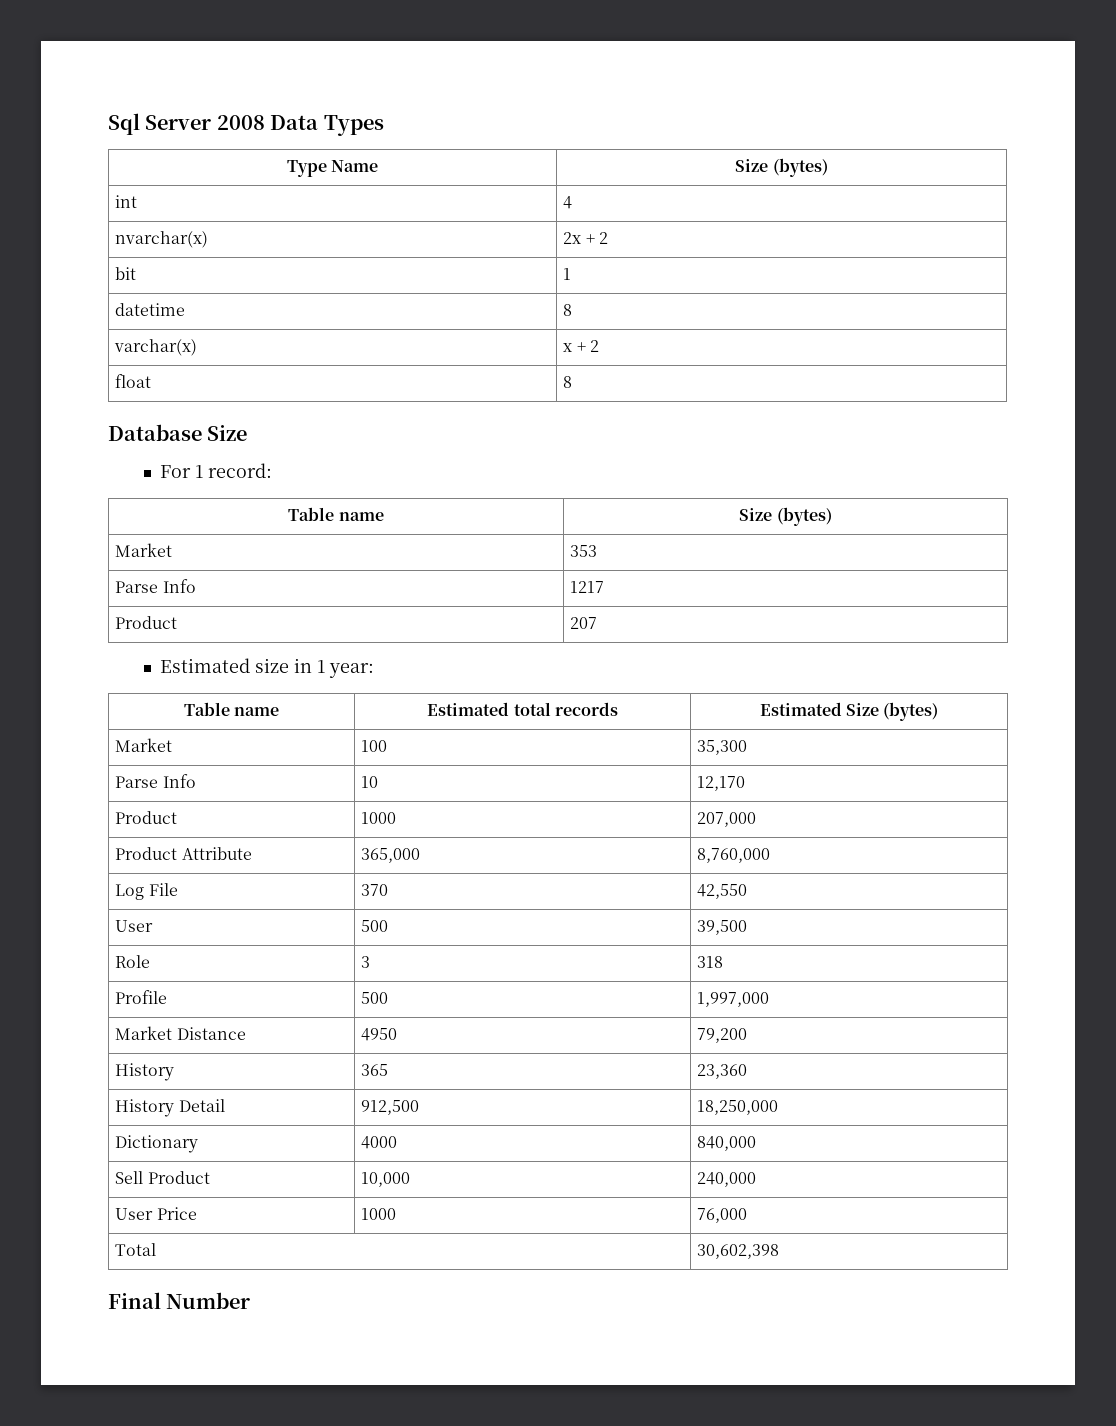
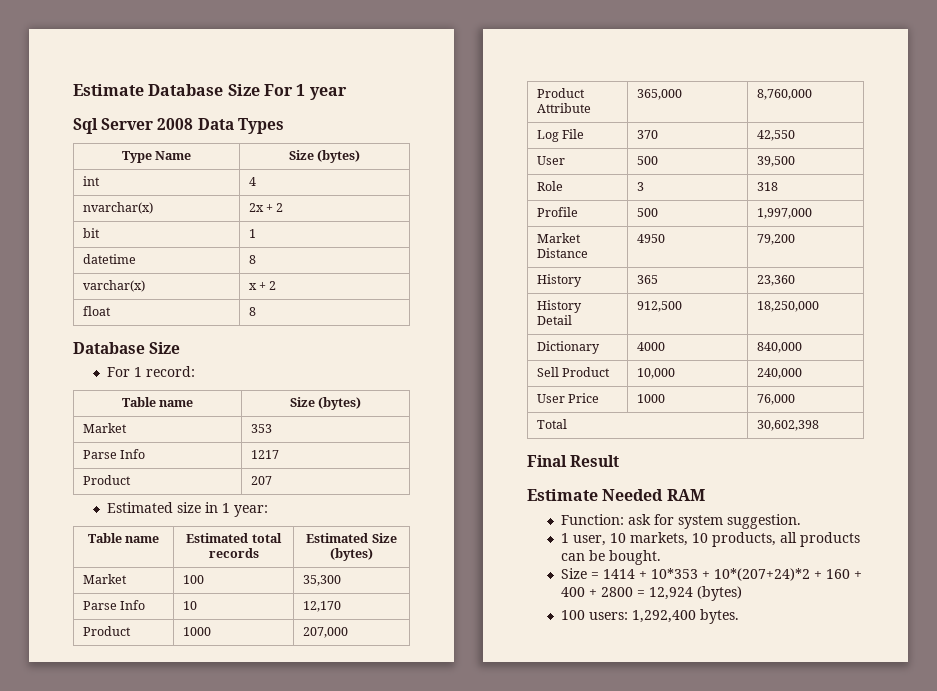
(108, 124) none -> [73,84,347,100] Estimate Database Size For 1 year //
[166,1292,251,1309] Number -> [570,455,620,467] [527,489,705,501] [560,514,801,529] [560,532,860,547] [560,550,661,565] [560,568,862,581] [560,586,742,601] [560,609,739,624] Result // Estimate Needed RAM // Function: ask for system suggestion. // 1 user, 10 markets, 10 products, all products can be bought. // Size = 1414 + 10*353 + 10*(207+24)*2 + 160 + 400 + 2800 = 12,924 (bytes) // 100 users: 1,292,400 bytes.

